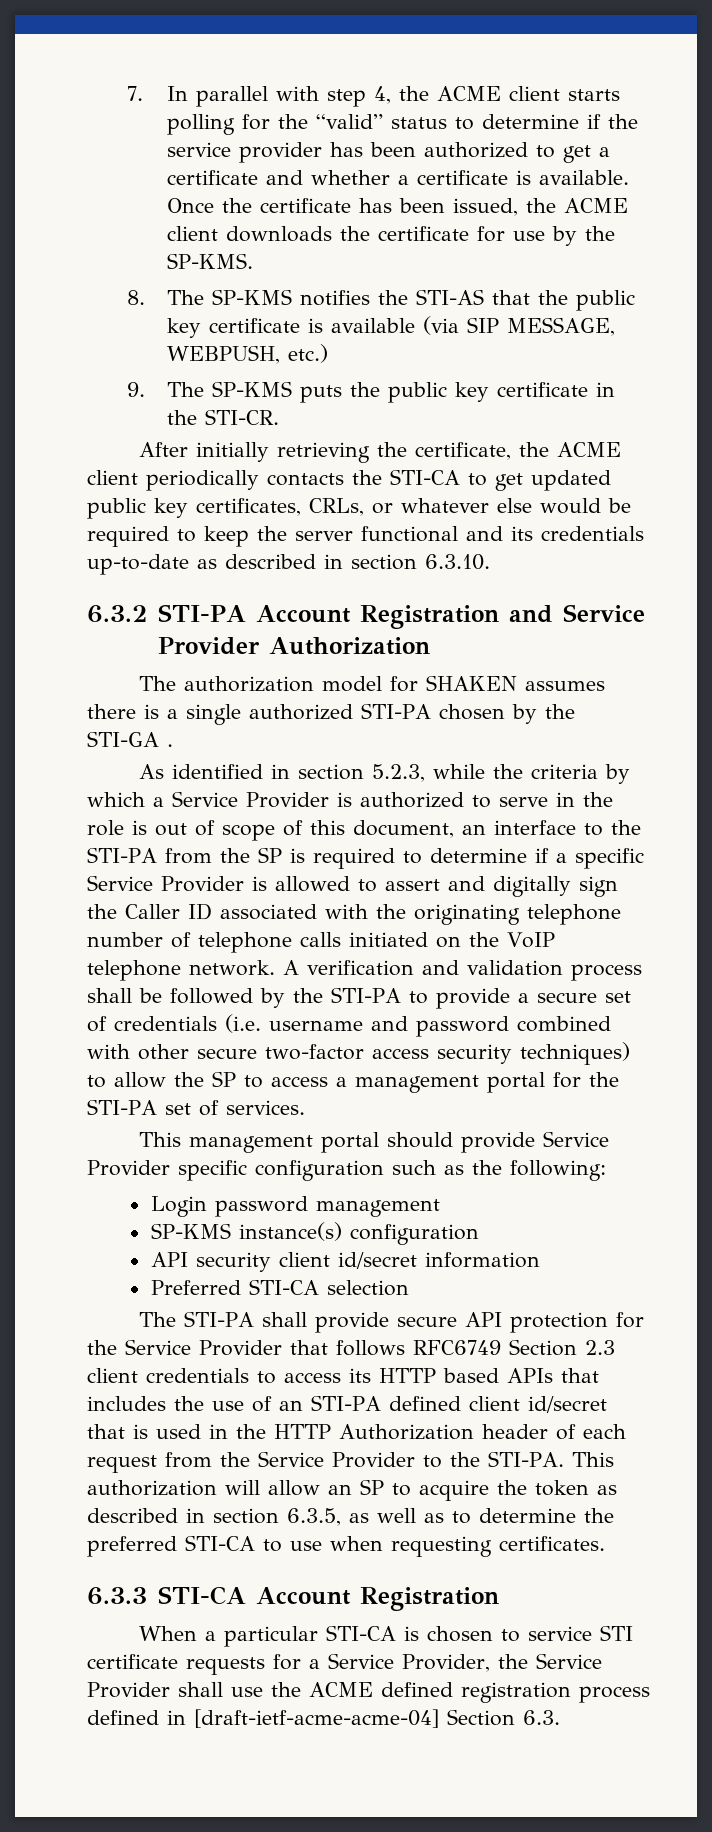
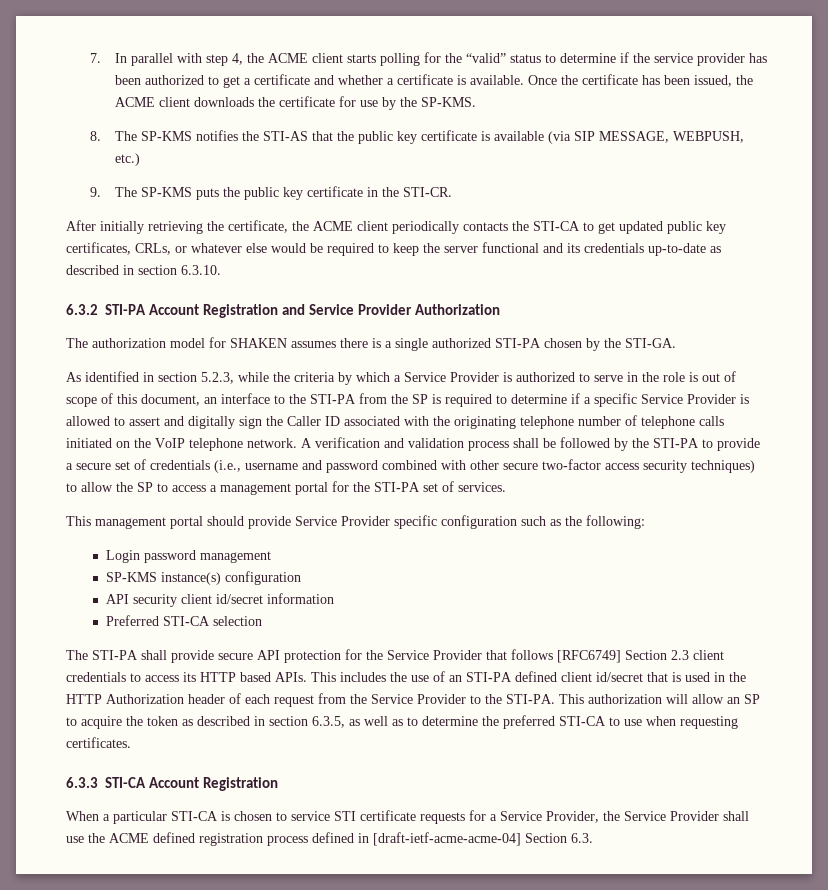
[87,731,173,747] STI-GA . -> [625,338,676,348] STI-GA.
[225,1014,261,1033] (i.e. -> [214,460,241,473] (i.e.,
[413,1340,501,1355] RFC6749 -> [557,650,621,663] [RFC6749]
[507,1368,599,1383] APIs that -> [275,672,336,682] APIs. This

